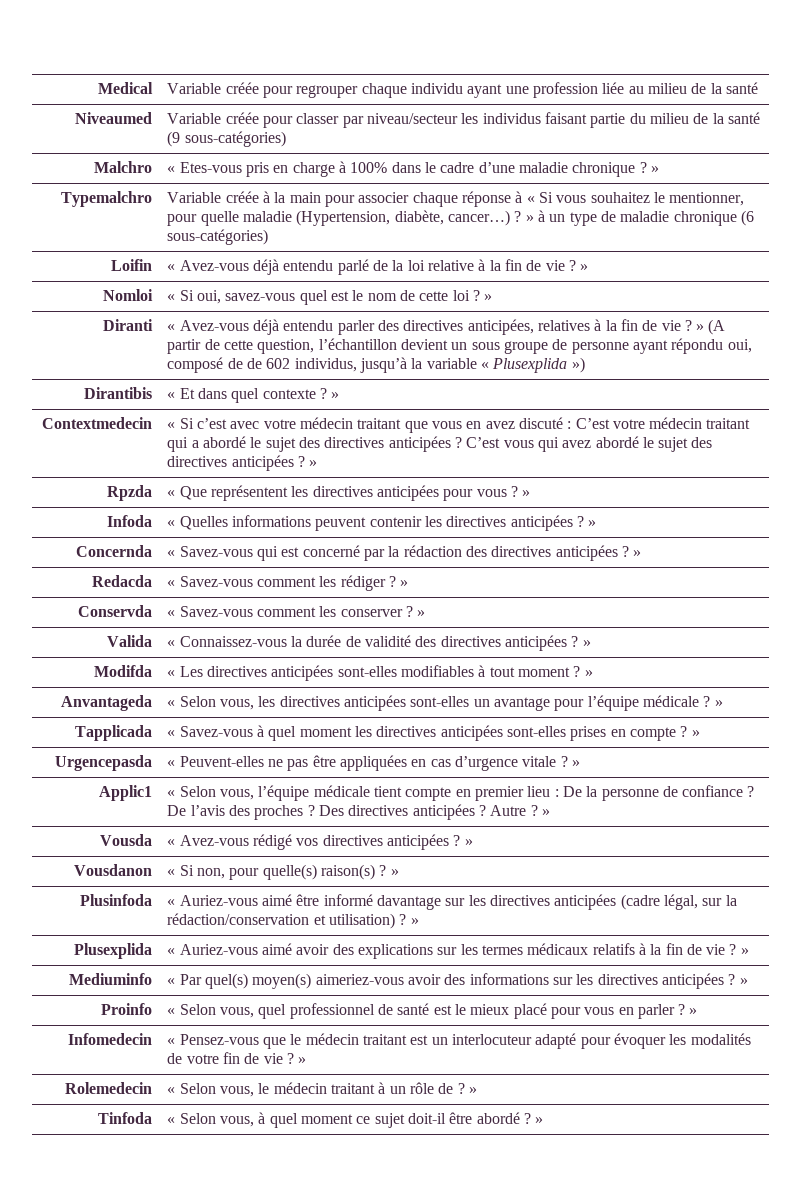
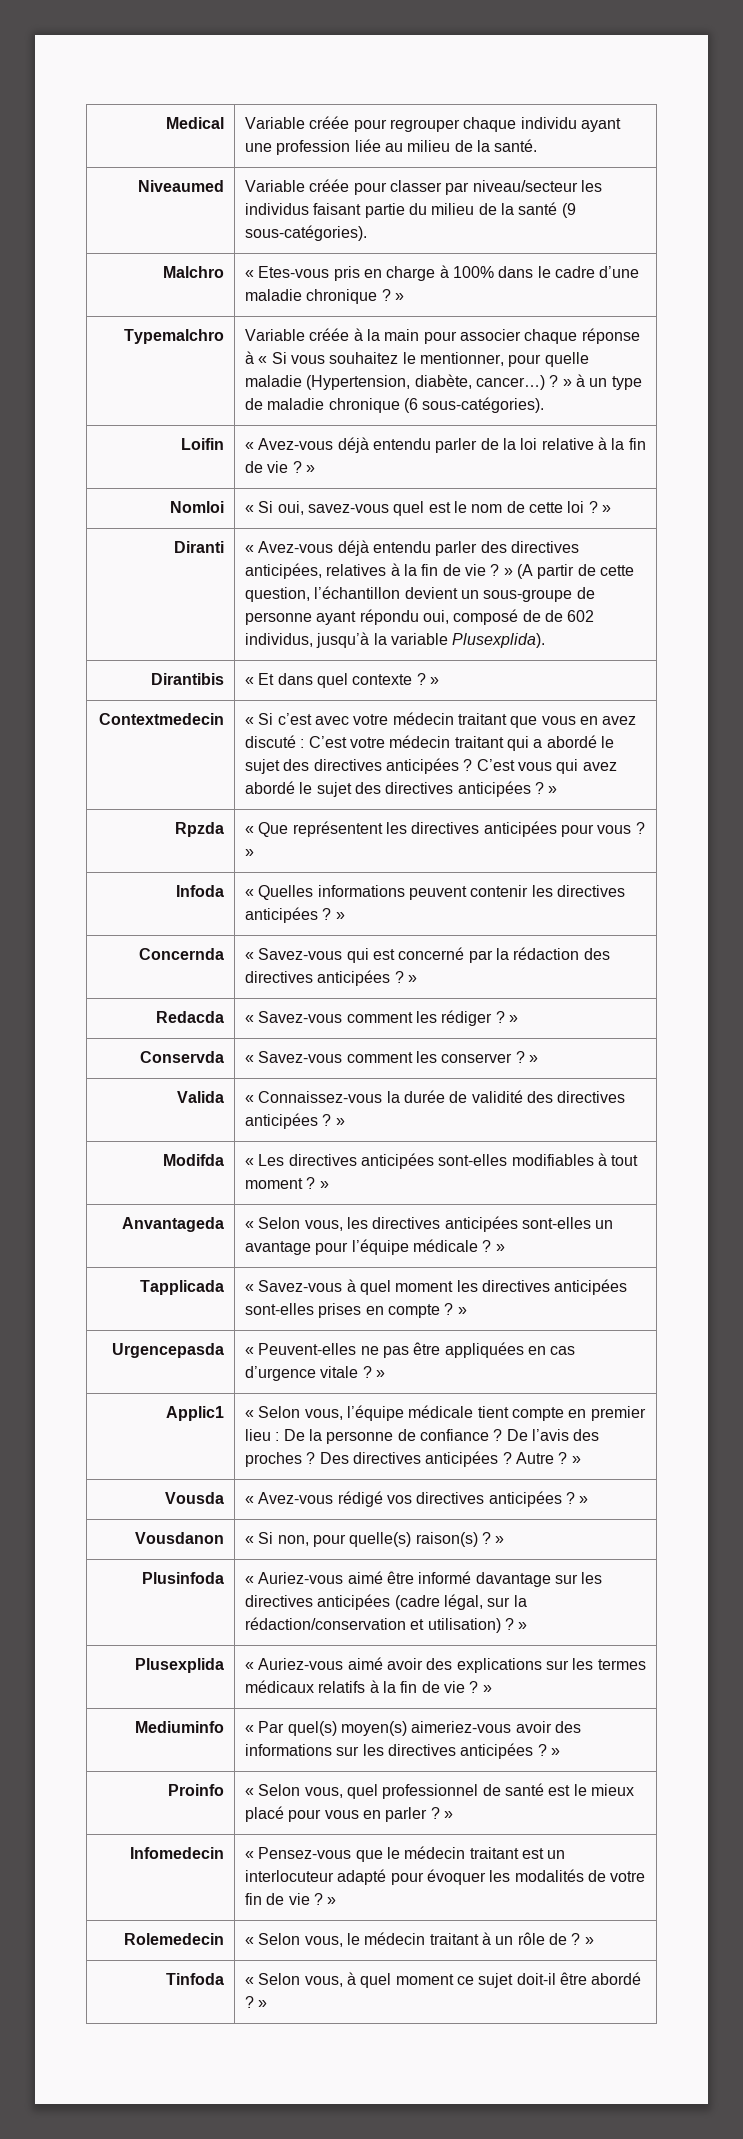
[725,82,758,94] santé -> [494,139,538,152] santé.
[184,131,286,147] sous-catégories) -> [245,225,368,241] sous-catégories).
[167,229,269,245] sous-catégories) -> [422,397,545,413] sous-catégories).
[337,259,369,275] parlé -> [435,438,478,453] parler
[471,341,548,354] sous groupe -> [483,589,573,602] sous-groupe
[480,357,585,373] « Plusexplida ») -> [452,633,546,648] Plusexplida).

